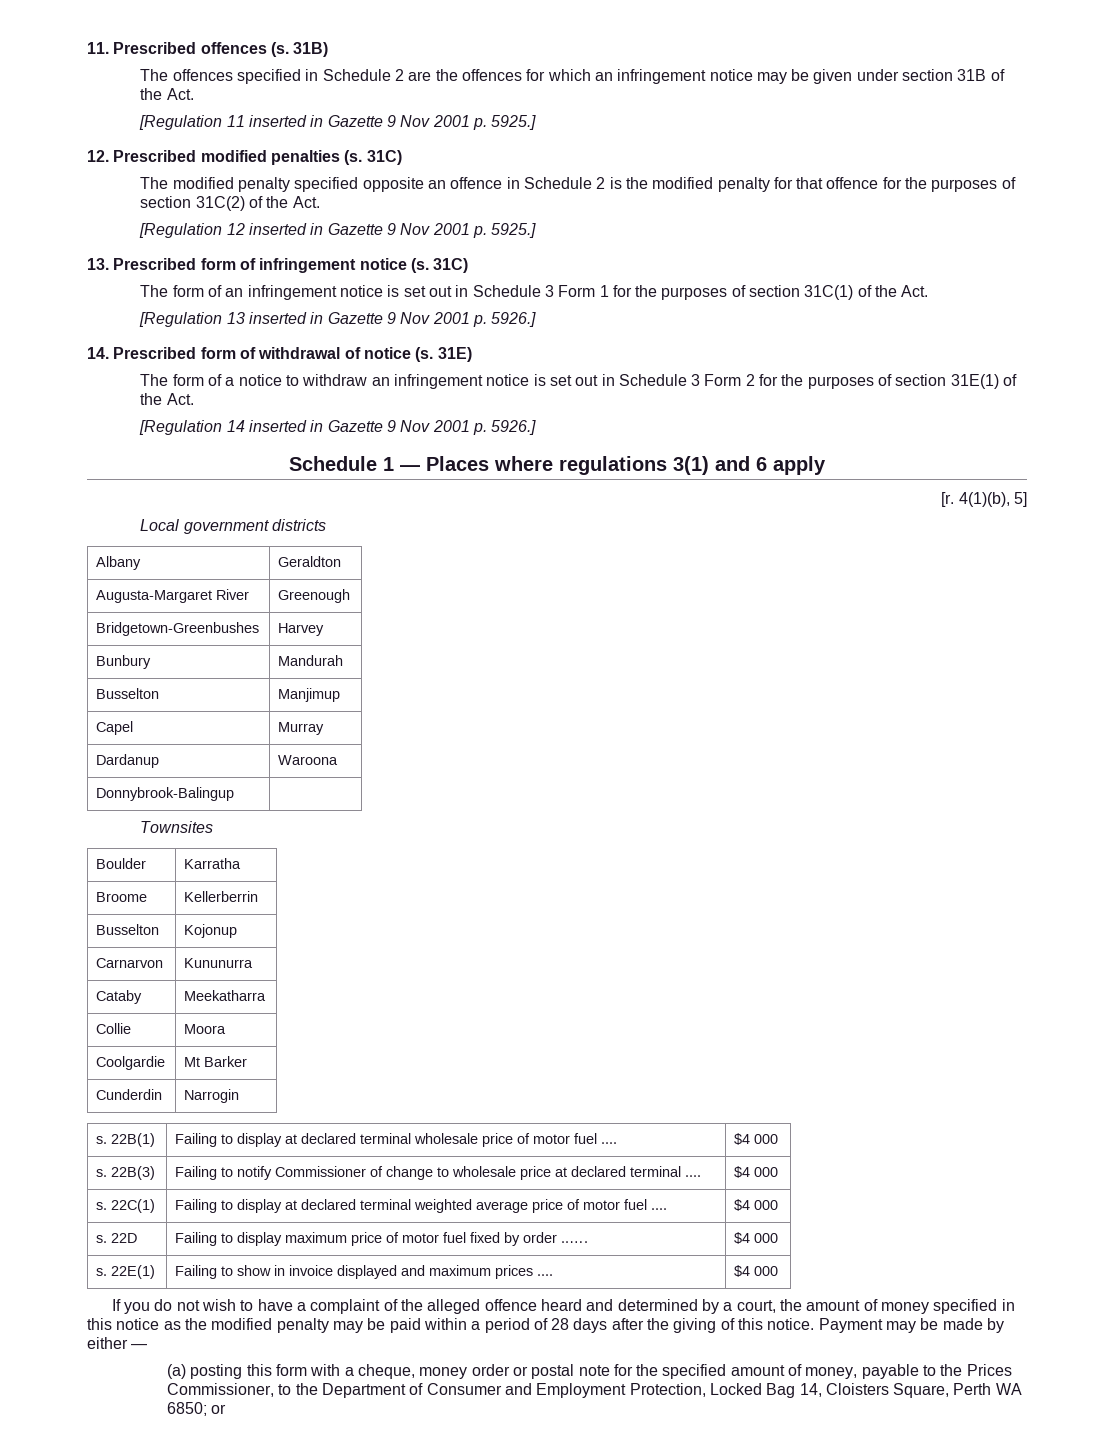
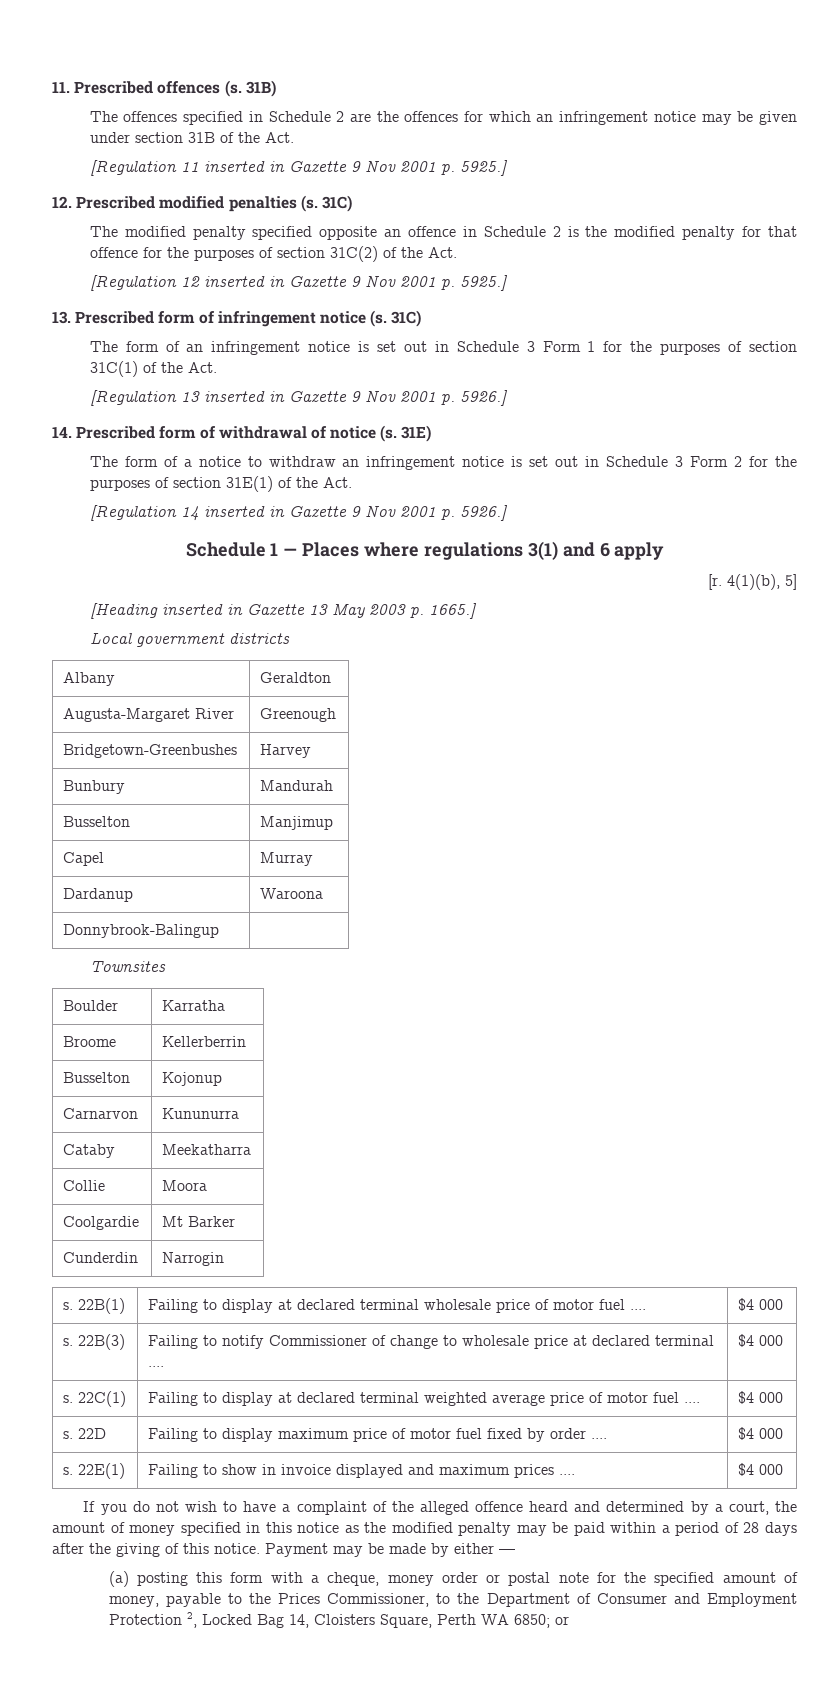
(1027, 499) none -> [89,603,477,619] // [Heading inserted in Gazette 13 May 2003 p. 1665.]
[561,1241,589,1243] ..…. -> [591,1438,608,1439] ....
[629,1383,706,1397] Protection, -> [108,1612,197,1628] Protection 2,

